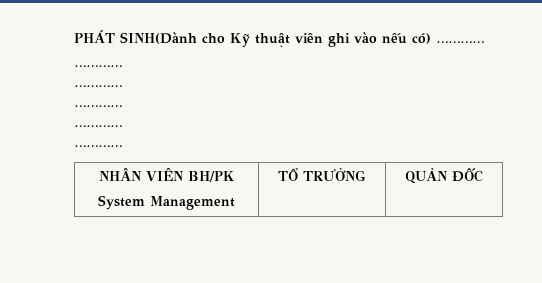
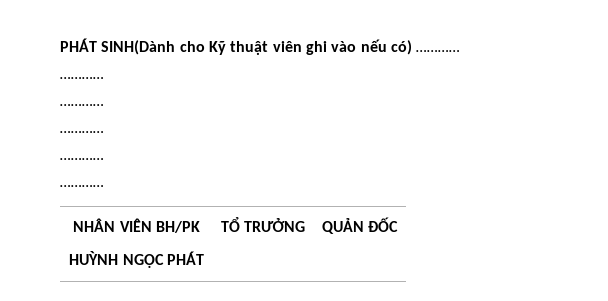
[98,195,235,210] System Management -> [69,251,204,268] HUỲNH NGỌC PHÁT

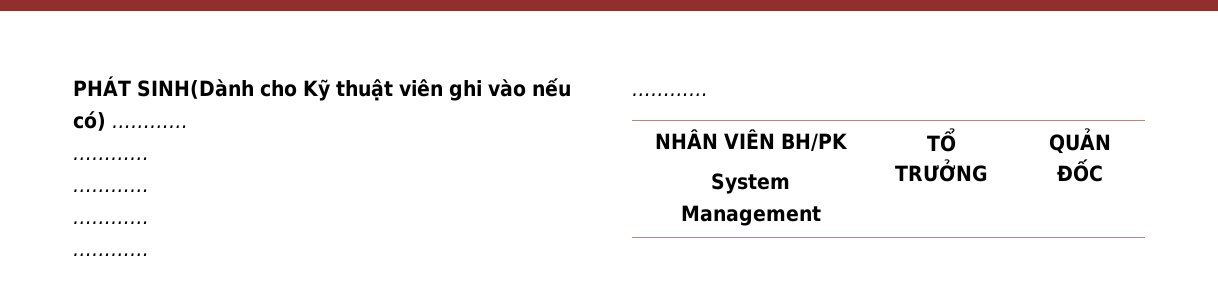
[69,251,204,268] HUỲNH NGỌC PHÁT -> [711,173,790,194] [680,205,821,226] System Management

